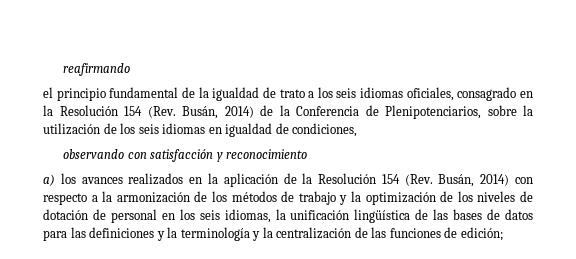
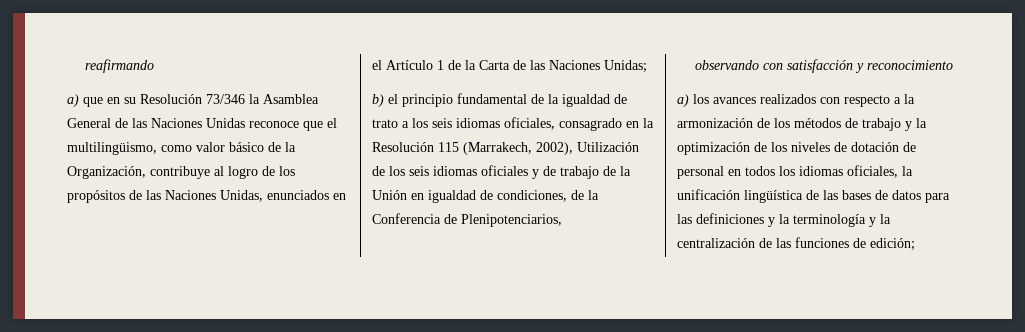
(131, 69) none -> [67,94,319,107] [67,118,337,131] [67,142,296,155] [67,166,295,179] [67,190,346,203] [372,60,647,73] [372,94,384,107] a) que en su Resolución 73/346 la Asamblea General de las Naciones Unidas reconoce que el multilingüismo, como valor básico de la Organización, contribuye al logro de los propósitos de las Naciones Unidas, enunciados en el Artículo 1 de la Carta de las Naciones Unidas; // b)
[124,106,254,119] 154 (Rev. Busán, 2014) -> [438,142,639,155] [372,165,631,179] [372,190,567,203] 115 (Marrakech, 2002), Utilización de los seis idiomas oficiales y de trabajo de la Unión en igualdad de condiciones,
[487,105,533,116] [43,123,358,137] sobre la utilización de los seis idiomas en igualdad de condiciones, -> (562, 220) none
[189,173,510,187] en la aplicación de la Resolución 154 (Rev. Busán, 2014) -> (816, 99) none
[179,209,271,223] los seis idiomas, -> [745,165,898,178] todos los idiomas oficiales,

